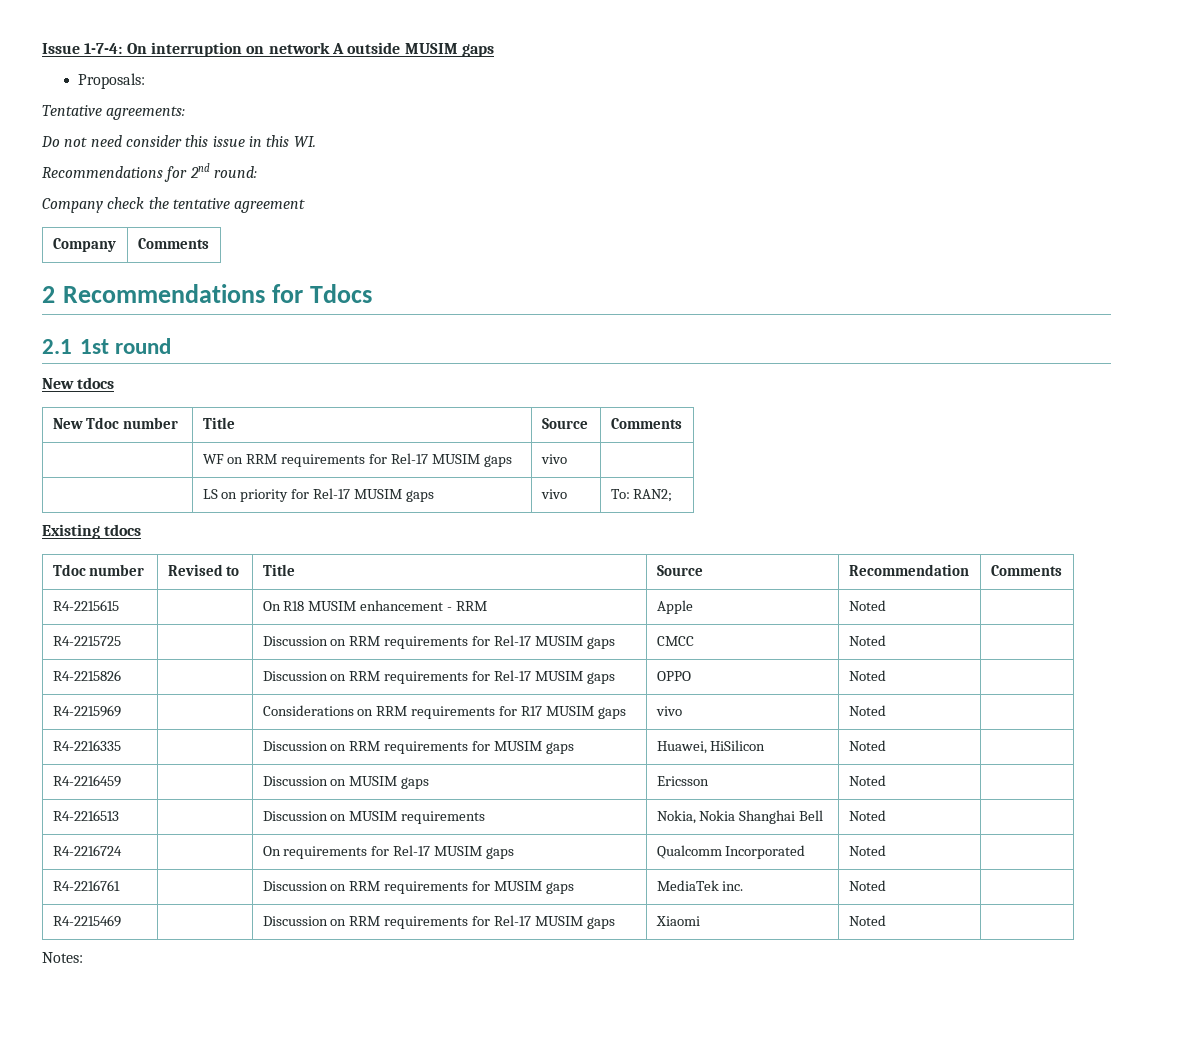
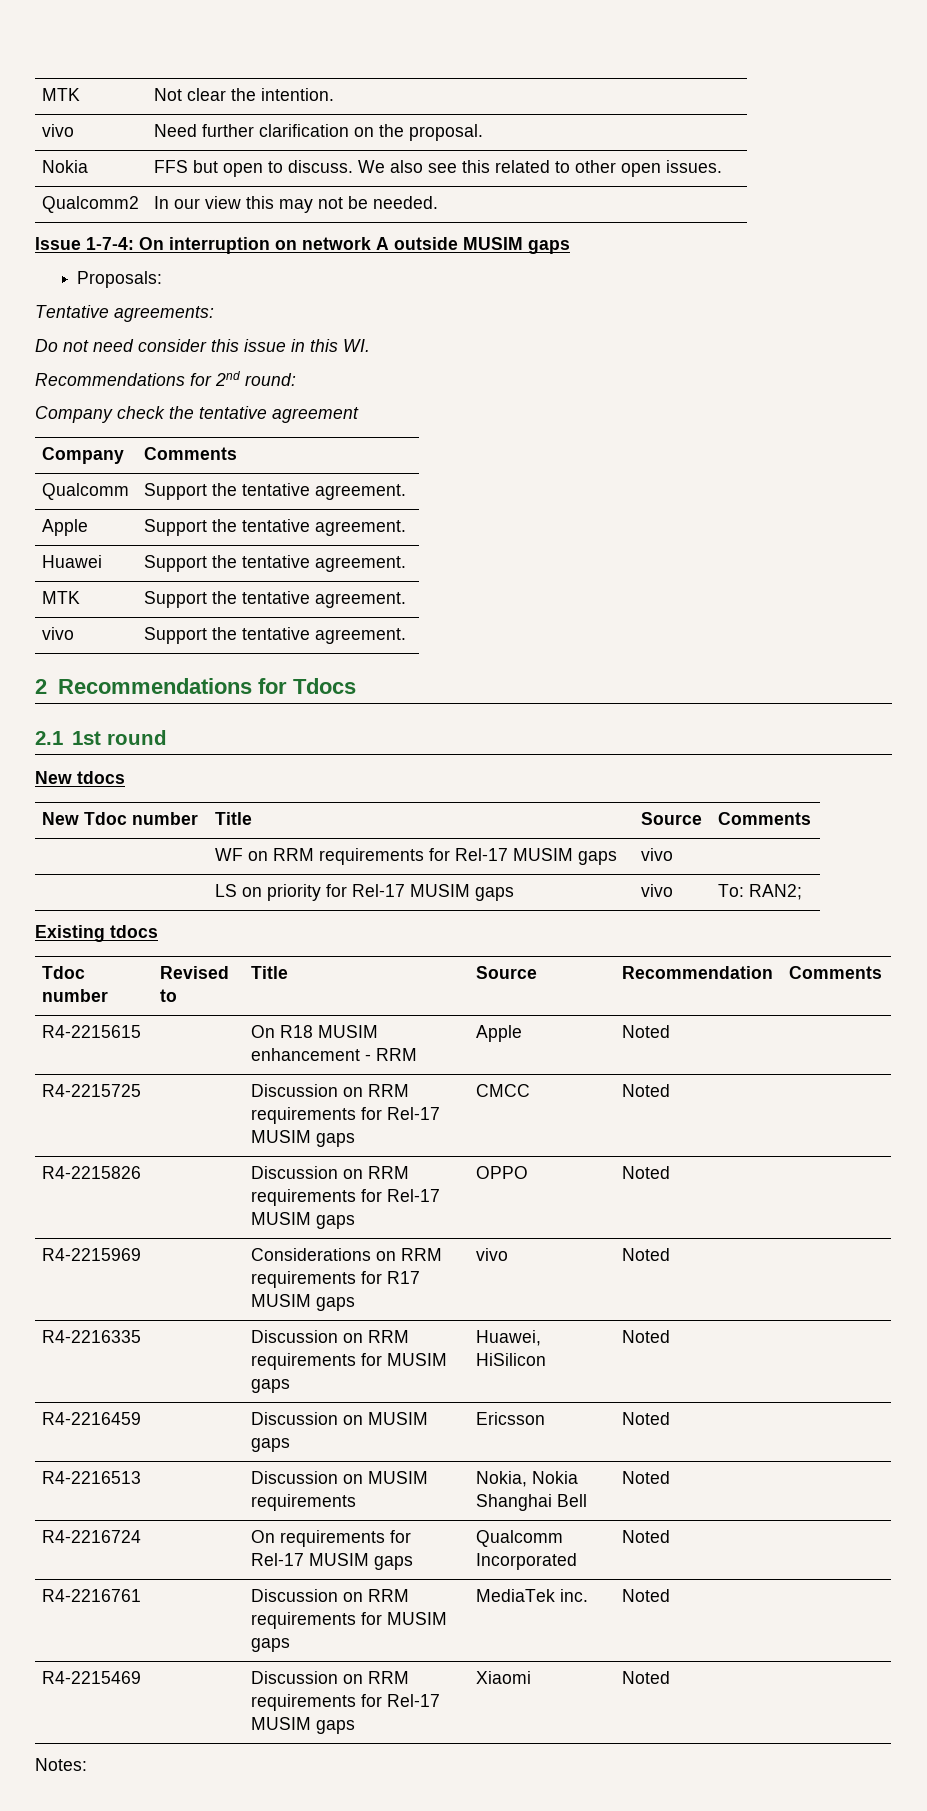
(42, 48) none -> [42,88,81,101] [154,88,335,101] [42,124,75,137] [154,124,484,141] [42,160,89,173] [154,160,723,177] [42,196,140,213] [154,196,439,213] MTK | Not clear the intention. // vivo | Need further clarification on the proposal. // Nokia | FFS but open to discuss. We also see this related to other open issues. // Qualcomm2 | In our view this may not be needed. //
(209, 243) none -> [42,483,130,500] [144,483,407,500] [42,519,89,536] [144,519,407,536] [42,555,103,568] [144,555,407,572] [42,591,81,604] [144,591,407,608] [42,627,75,640] [144,627,407,644] // Qualcomm | Support the tentative agreement. // Apple | Support the tentative agreement. // Huawei | Support the tentative agreement. // MTK | Support the tentative agreement. // vivo | Support the tentative agreement.

